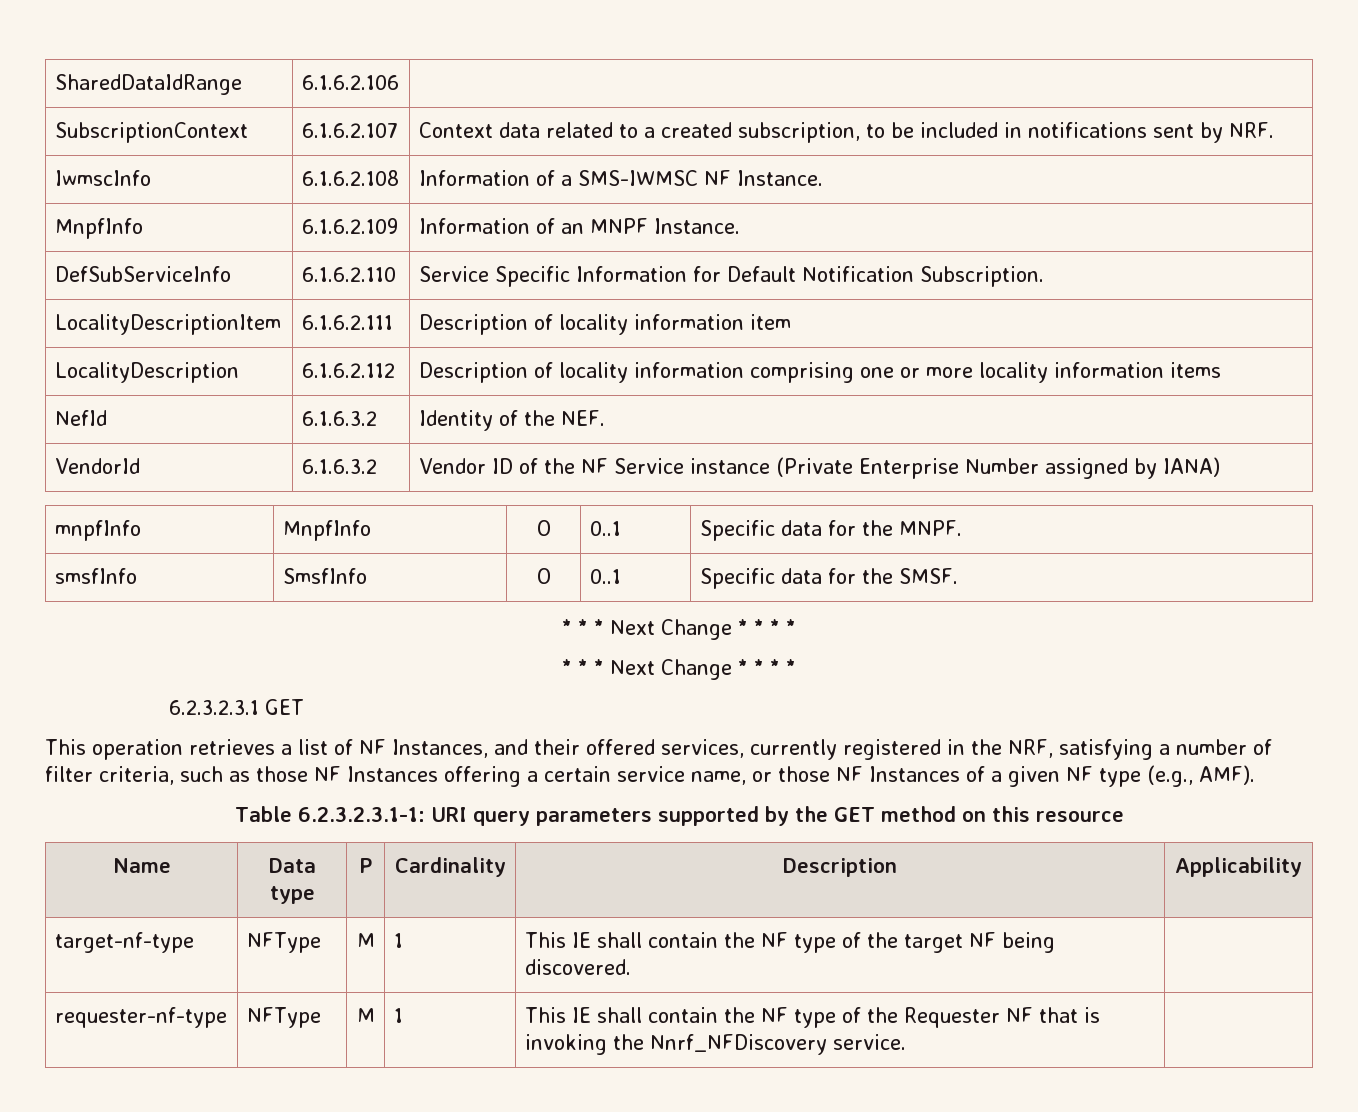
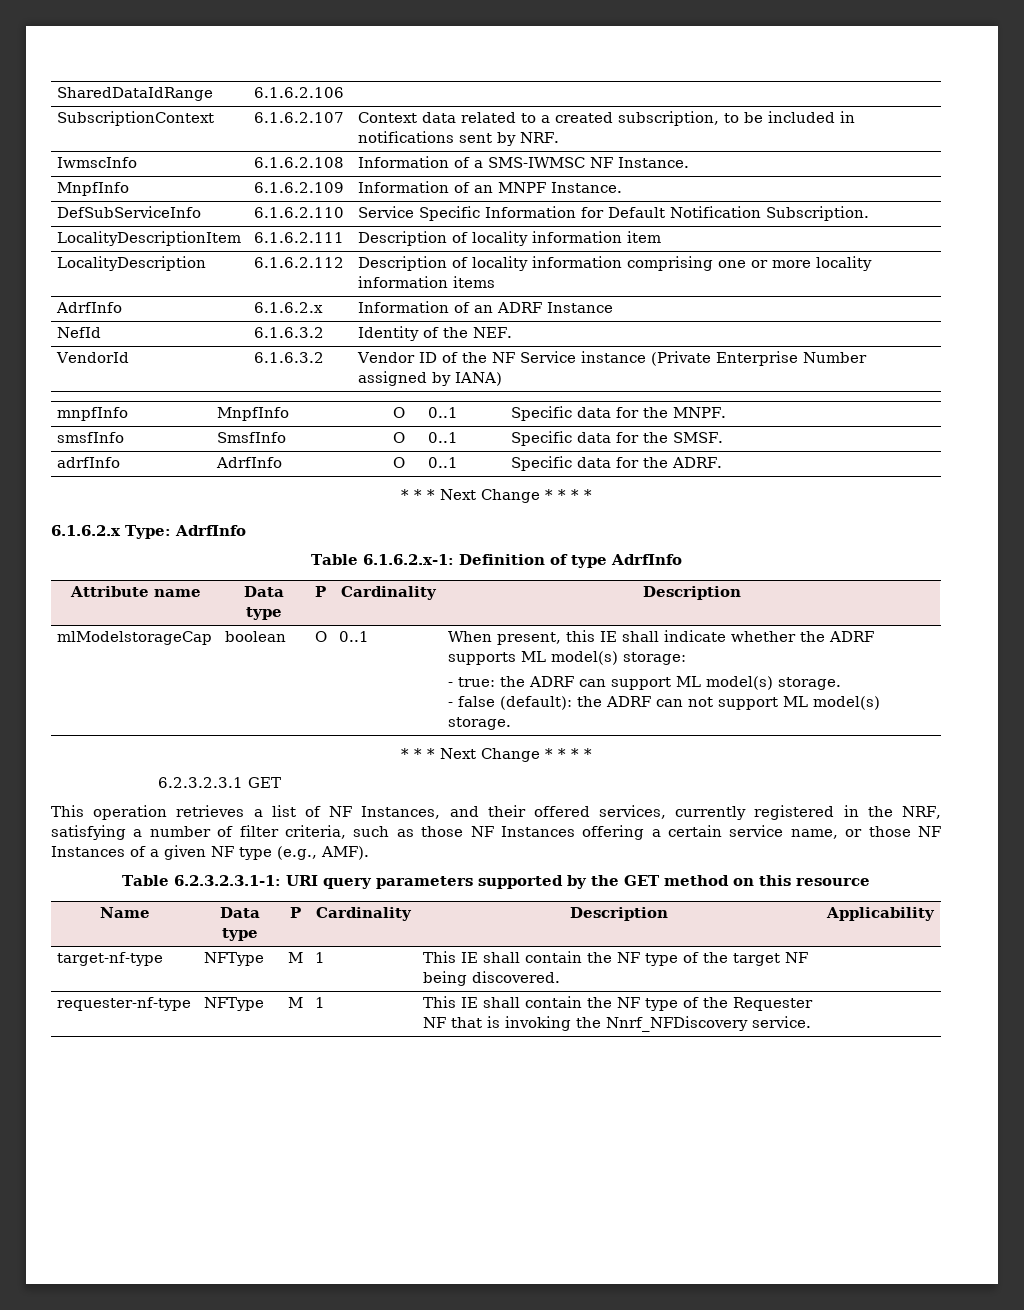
(1221, 370) none -> [56,302,123,313] [254,302,324,313] [358,301,614,313] // AdrfInfo | 6.1.6.2.x | Information of an ADRF Instance
[562,619,796,640] // * * * Next Change * * * * -> [57,457,121,468] [216,457,283,468] [392,457,405,468] [428,457,459,468] [511,456,723,471] [400,489,592,503] [51,525,246,539] [310,554,682,568] [69,586,201,597] [243,586,284,597] [245,607,282,620] [315,586,326,597] [340,586,437,600] [642,586,741,600] [57,631,213,645] [225,631,287,642] [314,631,327,642] [339,631,370,642] [448,630,875,645] [448,651,687,665] [448,676,842,690] [448,696,881,710] [448,717,512,730] // adrfInfo | AdrfInfo | O | 0..1 | Specific data for the ADRF. // * * * Next Change * * * * // 6.1.6.2.x Type: AdrfInfo // Table 6.1.6.2.x-1: Definition of type AdrfInfo // Attribute name | Data type | P | Cardinality | Description // mlModelstorageCap | boolean | O | 0..1 | When present, this IE shall indicate whether the ADRF supports ML model(s) storage: // - true: the ADRF can support ML model(s) storage. // - false (default): the ADRF can not support ML model(s) storage.

